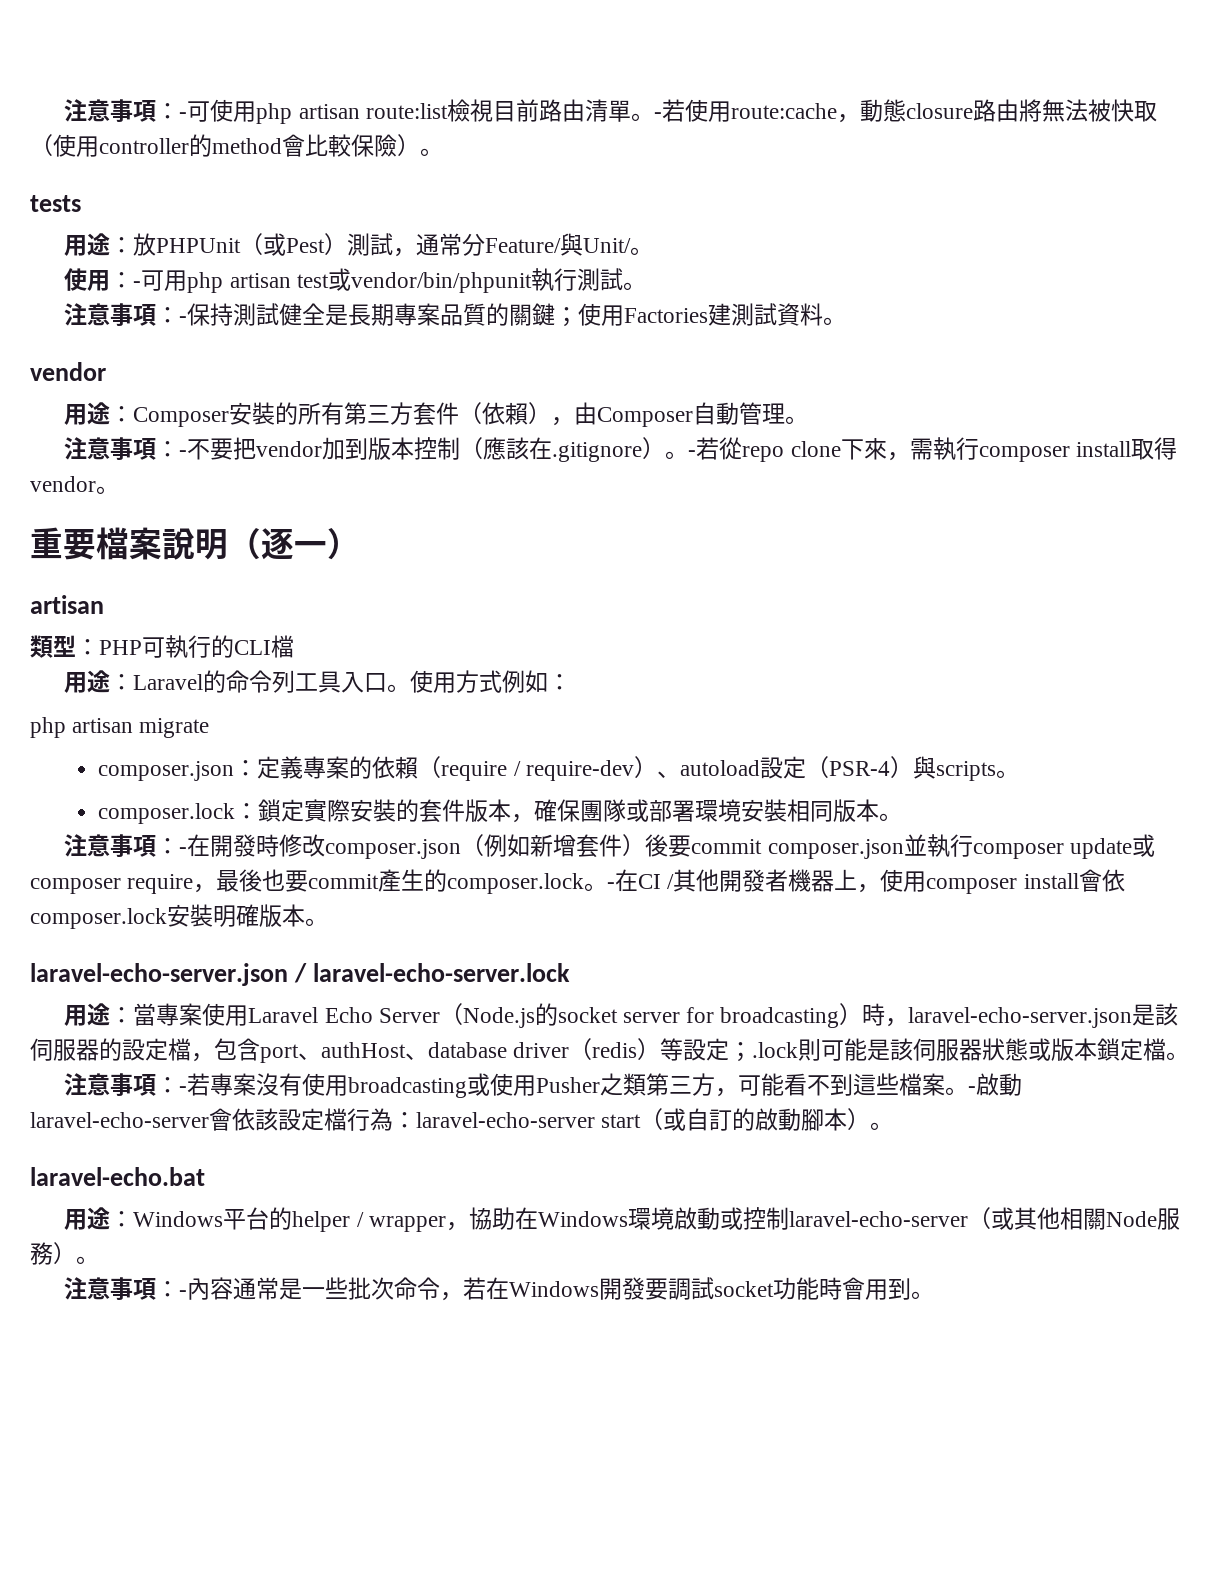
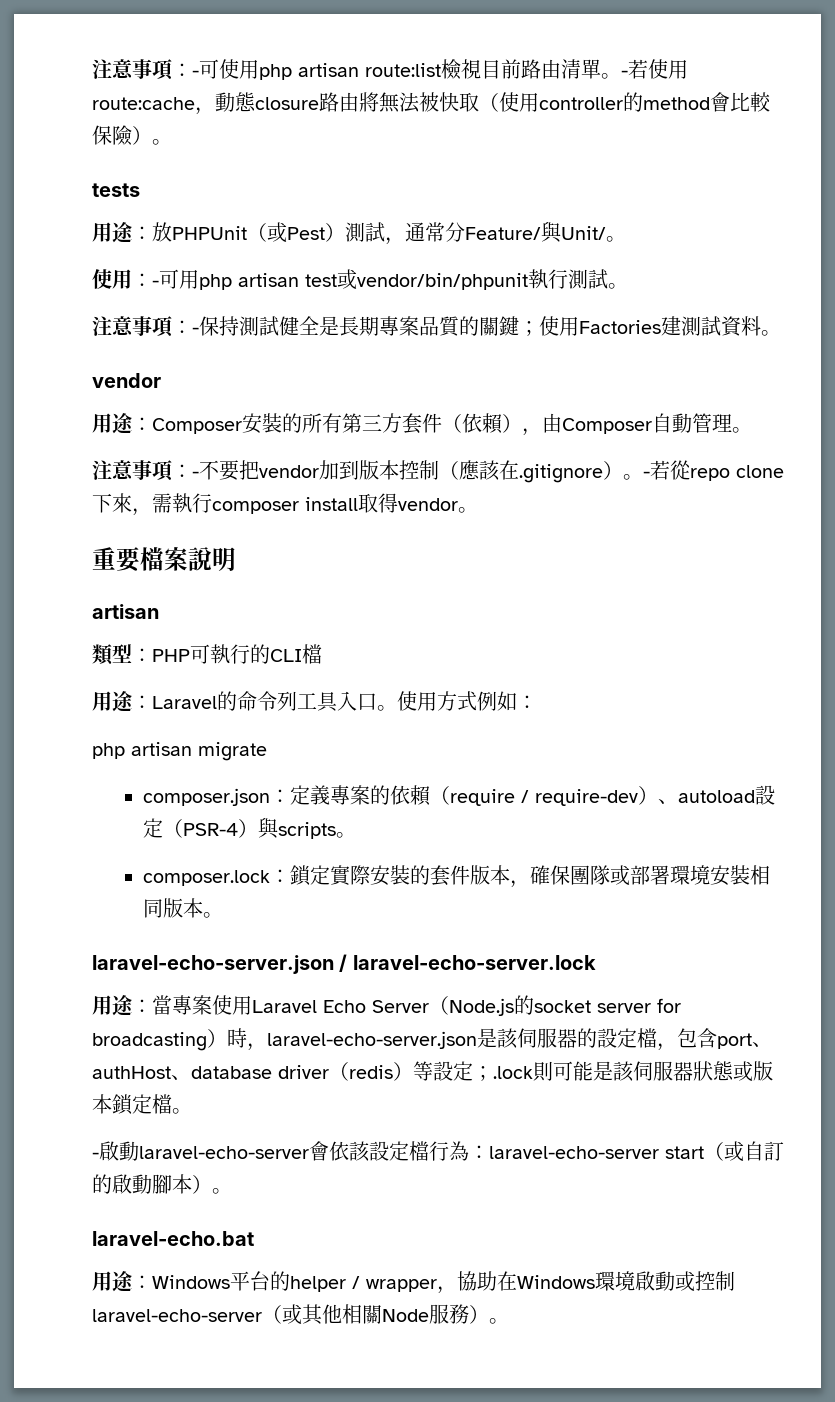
[228,528,360,560] （逐一） -> (236, 559) none
[64,834,1155,859] [30,869,1125,894] [30,904,328,929] // 注意事項：-在開發時修改composer.json（例如新增套件）後要commit composer.json並執行composer update或composer require，最後也要commit產生的composer.lock。-在CI /其他開發者機器上，使用composer install會依composer.lock安裝明確版本。 -> (223, 915) none
[64,1073,969,1098] 注意事項：-若專案沒有使用broadcasting或使用Pusher之類第三方，可能看不到這些檔案。 -> (192, 1111) none
[64,1277,935,1301] // 注意事項：-內容通常是一些批次命令，若在Windows開發要調試socket功能時會用到。 -> (509, 1321) none

